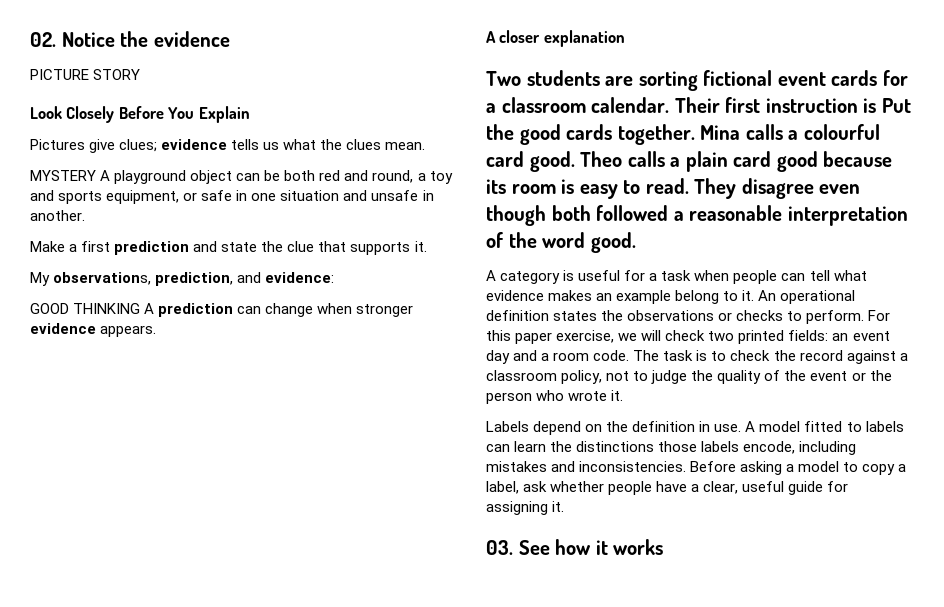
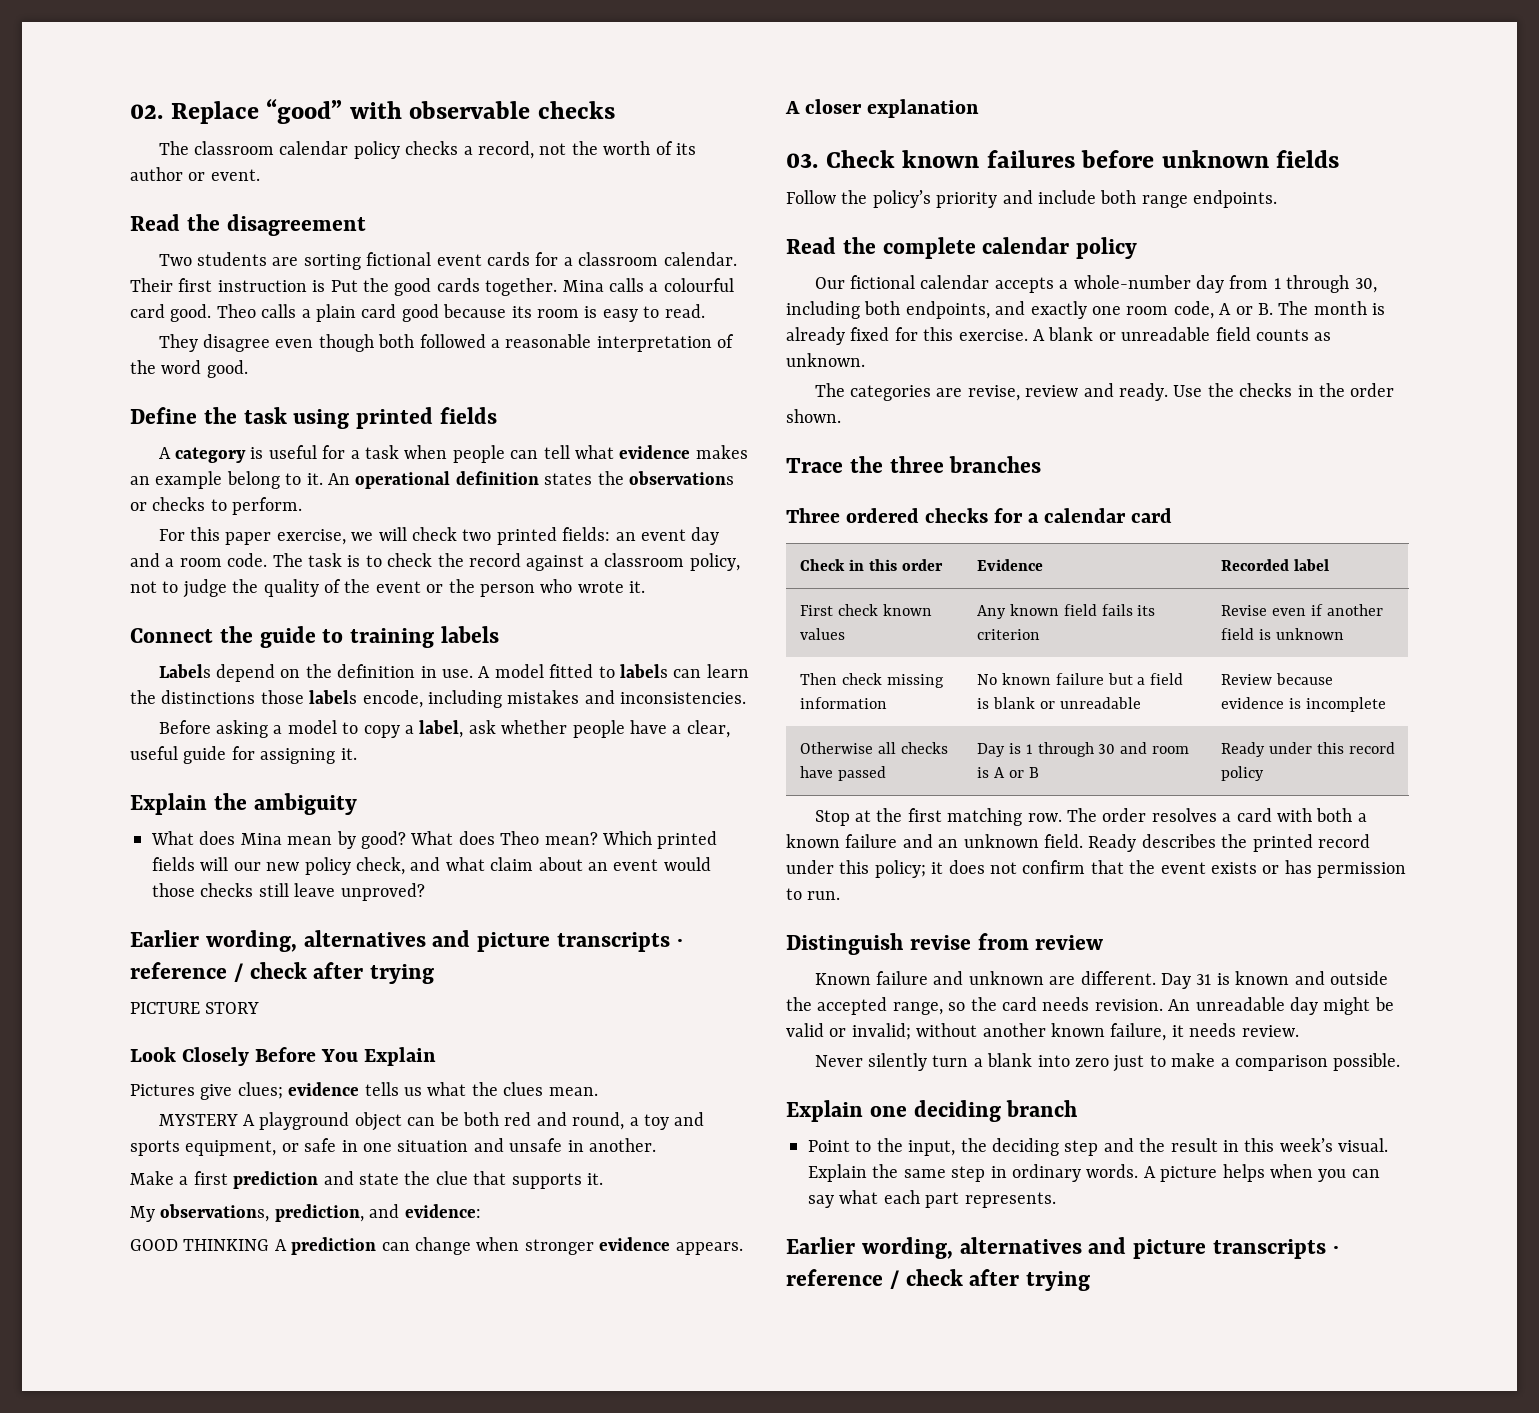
[61,31,230,47] Notice the evidence -> [170,99,615,124] [158,141,697,159] [130,167,260,181] [130,214,366,236] [158,252,737,270] [130,278,734,296] [130,304,705,322] [158,334,735,352] [130,360,248,378] [130,407,497,429] [158,445,748,463] [130,471,734,489] [130,497,303,515] [158,527,720,545] [130,553,740,571] [130,579,646,598] [130,626,499,648] [158,664,749,682] [130,690,747,708] [158,720,730,738] [130,746,357,764] [130,793,357,815] [151,831,718,849] [152,857,711,875] [152,883,425,901] [130,930,683,952] [130,962,434,984] Replace “good” with observable checks // The classroom calendar policy checks a record, not the worth of its author or event. // Read the disagreement // Two students are sorting fictional event cards for a classroom calendar. Their first instruction is Put the good cards together. Mina calls a colourful card good. Theo calls a plain card good because its room is easy to read. // They disagree even though both followed a reasonable interpretation of the word good. // Define the task using printed fields // A category is useful for a task when people can tell what evidence makes an example belong to it. An operational definition states the observations or checks to perform. // For this paper exercise, we will check two printed fields: an event day and a room code. The task is to check the record against a classroom policy, not to judge the quality of the event or the person who wrote it. // Connect the guide to training labels // Labels depend on the definition in use. A model fitted to labels can learn the distinctions those labels encode, including mistakes and inconsistencies. // Before asking a model to copy a label, ask whether people have a clear, useful guide for assigning it. // Explain the ambiguity // What does Mina mean by good? What does Theo mean? Which printed fields will our new policy check, and what claim about an event would those checks still leave unproved? // Earlier wording, alternatives and picture transcripts · reference / check after trying
[486,70,908,91] [486,97,911,113] [486,124,880,145] [486,151,893,172] [486,178,861,199] [486,205,908,226] [486,232,636,253] [486,270,867,284] [486,290,856,304] [486,310,891,324] [486,330,890,344] [486,350,908,364] [486,370,892,384] [486,390,624,404] [486,421,904,435] [486,441,857,455] [486,461,907,475] [486,481,849,495] [486,501,565,515] [486,539,664,555] Two students are sorting fictional event cards for a classroom calendar. Their first instruction is Put the good cards together. Mina calls a colourful card good. Theo calls a plain card good because its room is easy to read. They disagree even though both followed a reasonable interpretation of the word good. // A category is useful for a task when people can tell what evidence makes an example belong to it. An operational definition states the observations or checks to perform. For this paper exercise, we will check two printed fields: an event day and a room code. The task is to check the record against a classroom policy, not to judge the quality of the event or the person who wrote it. // Labels depend on the definition in use. A model fitted to labels can learn the distinctions those labels encode, including mistakes and inconsistencies. Before asking a model to copy a label, ask whether people have a clear, useful guide for assigning it. // 03. See how it works -> [786,150,1340,168] [786,190,1278,208] [786,237,1137,259] [814,275,1377,293] [786,301,1386,319] [786,327,1332,345] [786,353,865,367] [814,383,1395,401] [786,409,841,423] [786,456,1042,473] [786,508,1173,523] [800,559,943,571] [977,559,1044,571] [1221,559,1329,571] [800,604,932,616] [800,628,846,640] [977,604,1156,619] [977,629,1041,640] [1221,604,1383,616] [1221,628,1344,640] [800,673,944,688] [800,697,888,709] [977,673,1184,685] [977,697,1141,709] [1221,673,1333,685] [1221,697,1386,712] [800,742,948,754] [800,766,886,781] [977,742,1190,757] [977,767,1039,778] [1221,742,1395,757] [1221,766,1265,781] [814,808,1367,826] [786,834,1370,852] [786,860,1407,878] [786,888,841,900] [786,933,1104,955] [814,971,1389,989] [786,997,1394,1015] [786,1023,1299,1041] [814,1053,1401,1072] [786,1100,1078,1122] [808,1138,1389,1156] [808,1164,1380,1182] [808,1190,1056,1208] [786,1237,1339,1259] [786,1269,1090,1291] 03. Check known failures before unknown fields // Follow the policy’s priority and include both range endpoints. // Read the complete calendar policy // Our fictional calendar accepts a whole-number day from 1 through 30, including both endpoints, and exactly one room code, A or B. The month is already fixed for this exercise. A blank or unreadable field counts as unknown. // The categories are revise, review and ready. Use the checks in the order shown. // Trace the three branches // Three ordered checks for a calendar card // Check in this order | Evidence | Recorded label // First check known values | Any known field fails its criterion | Revise even if another field is unknown // Then check missing information | No known failure but a field is blank or unreadable | Review because evidence is incomplete // Otherwise all checks have passed | Day is 1 through 30 and room is A or B | Ready under this record policy // Stop at the first matching row. The order resolves a card with both a known failure and an unknown field. Ready describes the printed record under this policy; it does not confirm that the event exists or has permission to run. // Distinguish revise from review // Known failure and unknown are different. Day 31 is known and outside the accepted range, so the card needs revision. An unreadable day might be valid or invalid; without another known failure, it needs review. // Never silently turn a blank into zero just to make a comparison possible. // Explain one deciding branch // Point to the input, the deciding step and the result in this week’s visual. Explain the same step in ordinary words. A picture helps when you can say what each part represents. // Earlier wording, alternatives and picture transcripts · reference / check after trying

